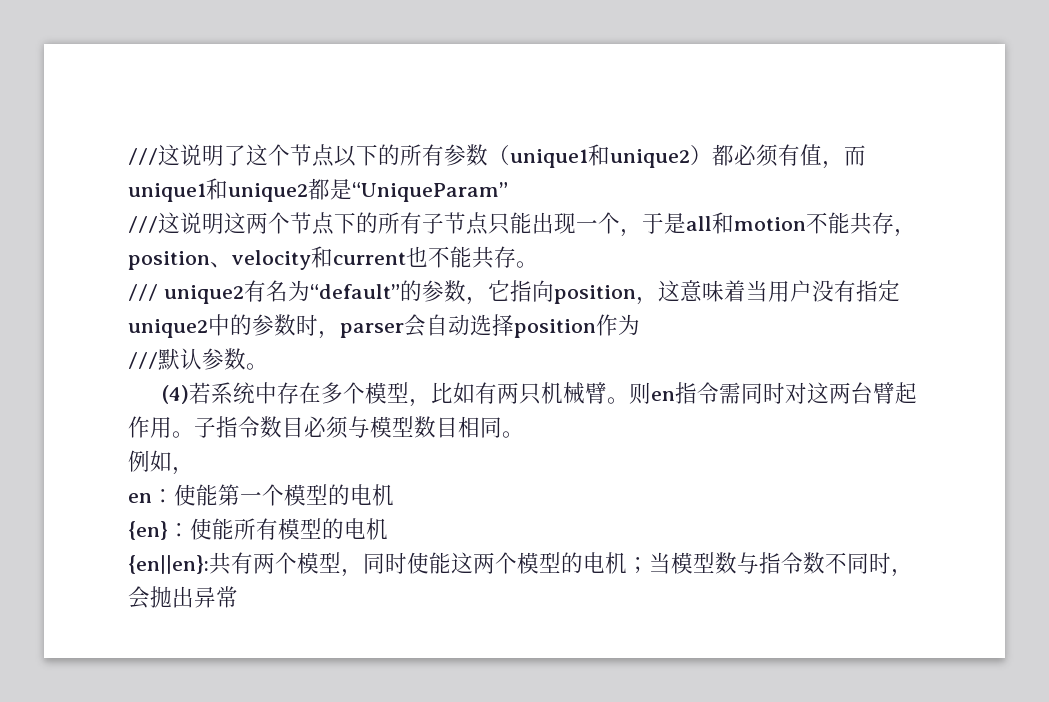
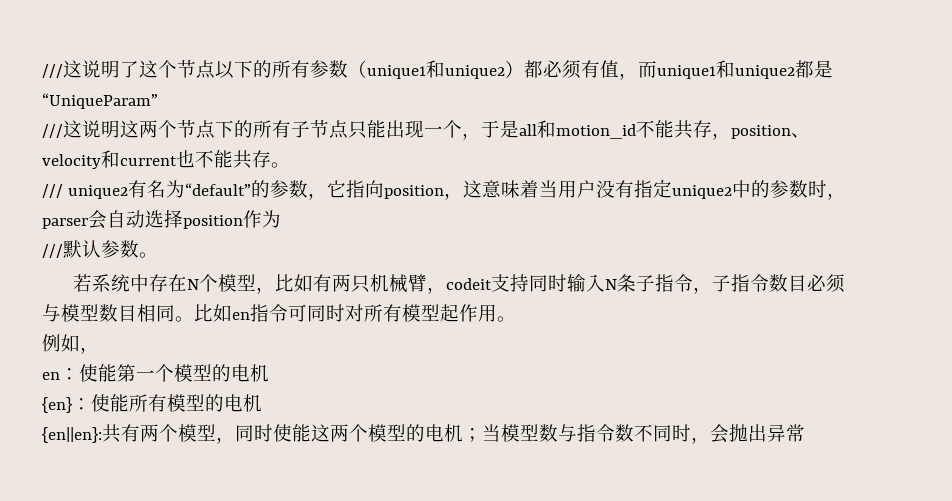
[733,217,806,231] motion -> [556,124,636,139] motion_id
[161,385,189,404] (4) -> (158, 255) none
[320,382,343,404] 多 -> [186,279,199,290] N
[606,382,917,404] [128,416,194,438] 。则en指令需同时对这两台臂起作用。 -> [426,274,712,294] ，codeit支持同时输入N条子指令，
(524, 434) none -> [194,304,516,322] 比如en指令可同时对所有模型起作用。

